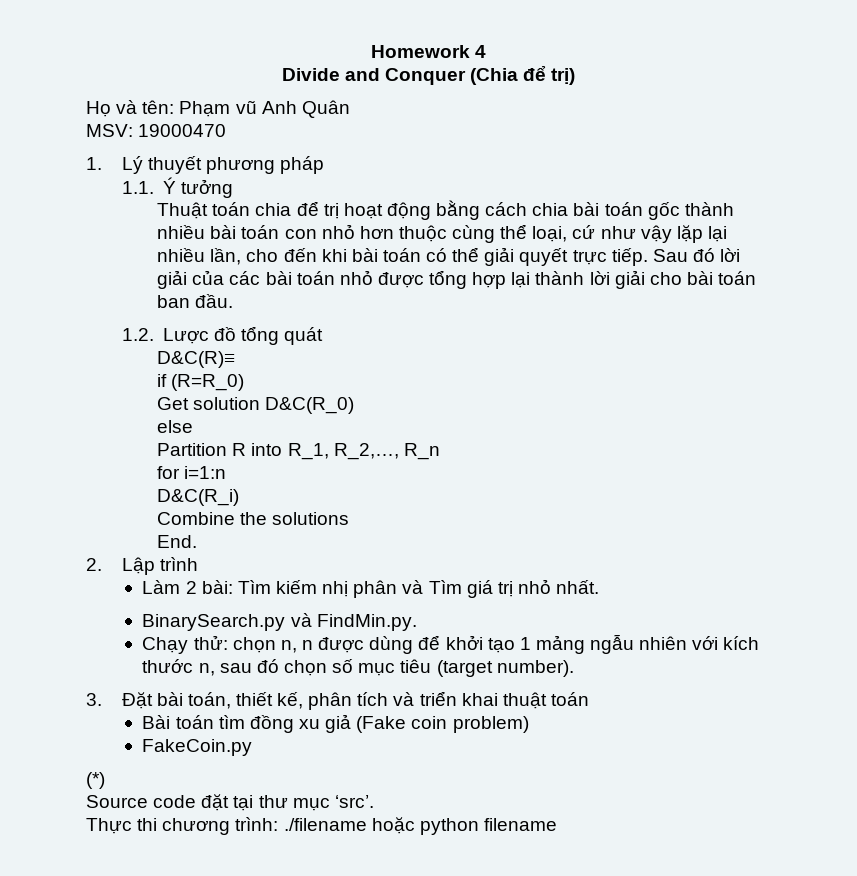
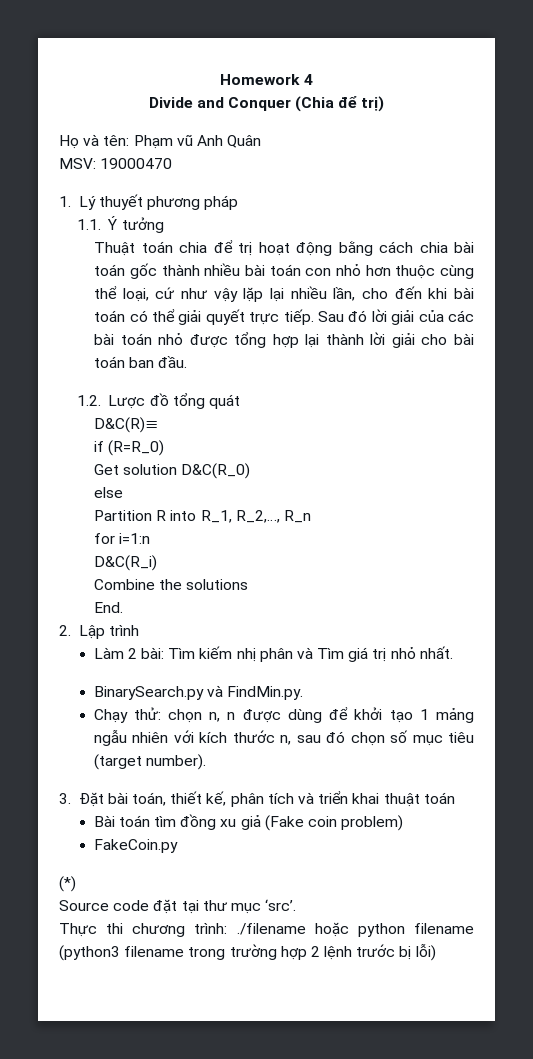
(557, 824) none -> [59,943,436,961] (python3 filename trong trường hợp 2 lệnh trước bị lỗi)

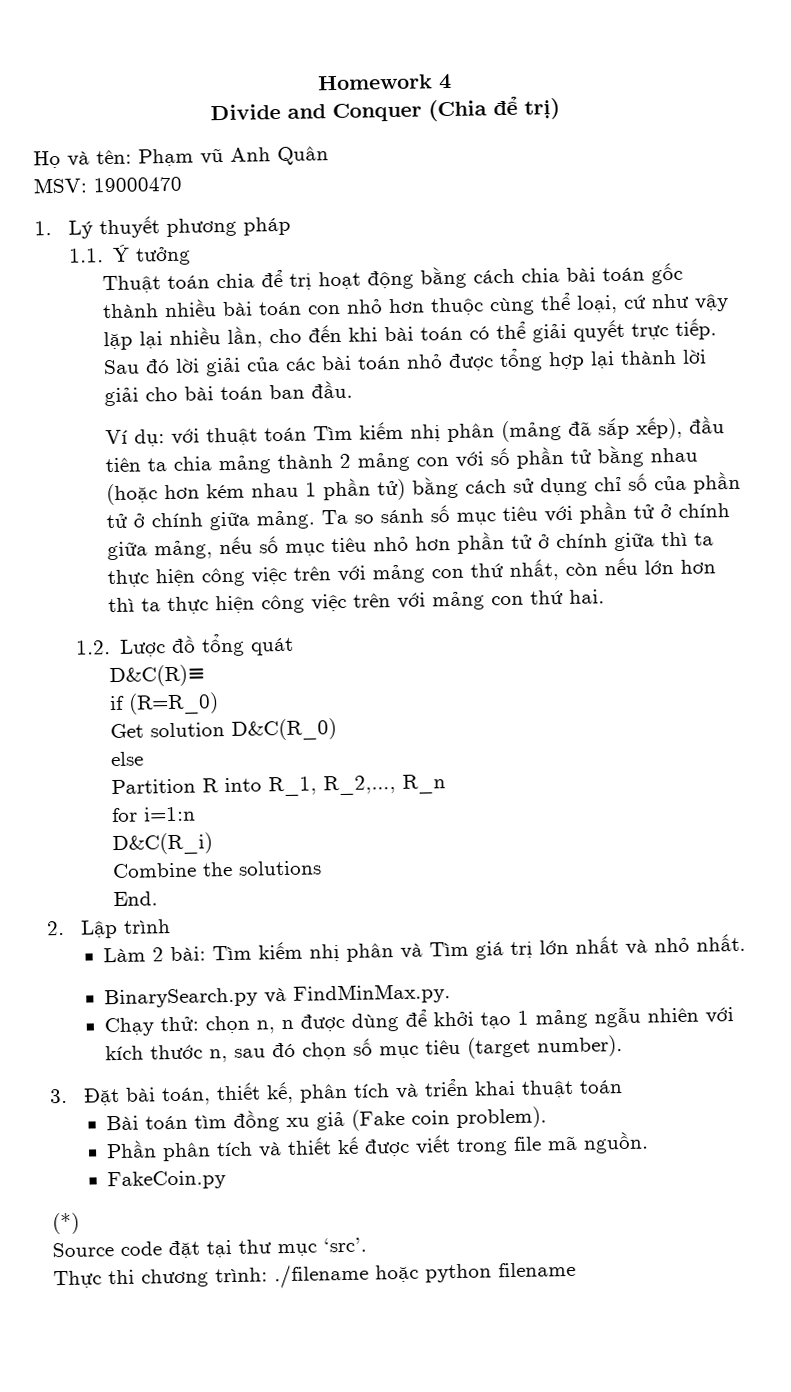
(188, 362) none -> [105,416,726,447] [105,445,699,475] [106,471,742,506] [106,501,731,531] [107,531,715,561] [107,557,717,588] [108,589,606,615] // Ví dụ: với thuật toán Tìm kiếm nhị phân (mảng đã sắp xếp), đầu tiên ta chia mảng thành 2 mảng con với số phần tử bằng nhau (hoặc hơn kém nhau 1 phần tử) bằng cách sử dụng chỉ số của phần tử ở chính giữa mảng. Ta so sánh số mục tiêu với phần tử ở chính giữa mảng, nếu số mục tiêu nhỏ hơn phần tử ở chính giữa thì ta thực hiện công việc trên với mảng con thứ nhất, còn nếu lớn hơn thì ta thực hiện công việc trên với mảng con thứ hai.
(387, 655) none -> [539,936,649,955] lớn nhất và
[226,686,303,700] FindMin.py. -> [293,983,452,1005] FindMinMax.py.
[341,815,404,831] problem) -> [456,1106,548,1129] [106,1131,650,1162] problem). // Phần phân tích và thiết kế được viết trong file mã nguồn.
[59,943,436,961] (python3 filename trong trường hợp 2 lệnh trước bị lỗi) -> (576, 1269) none

